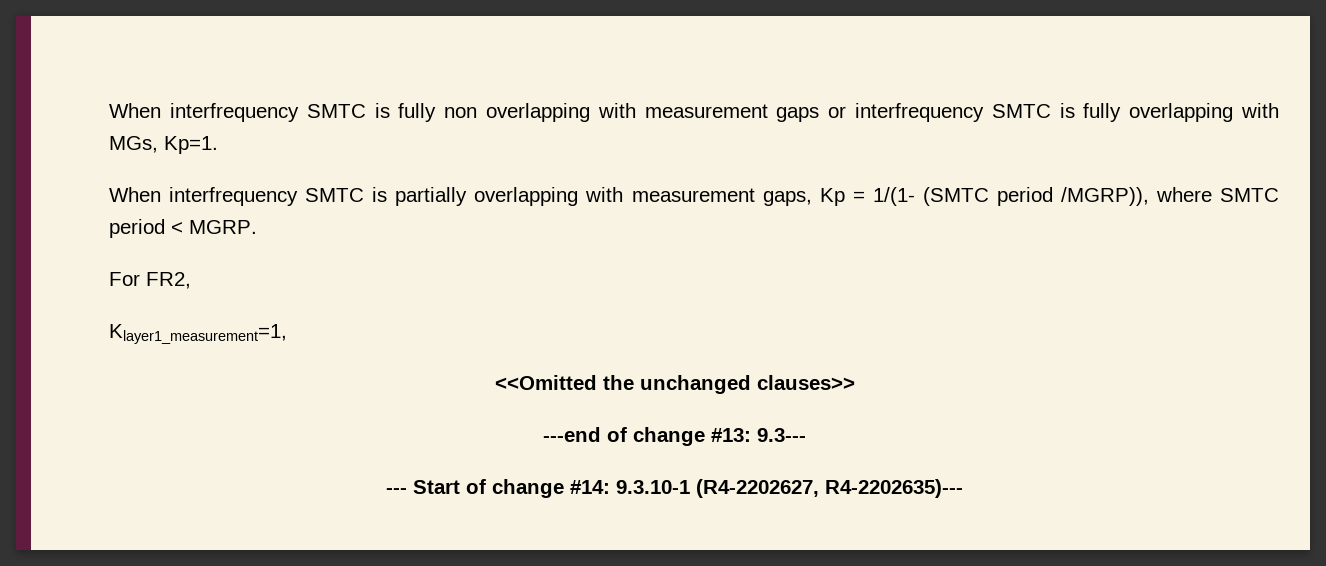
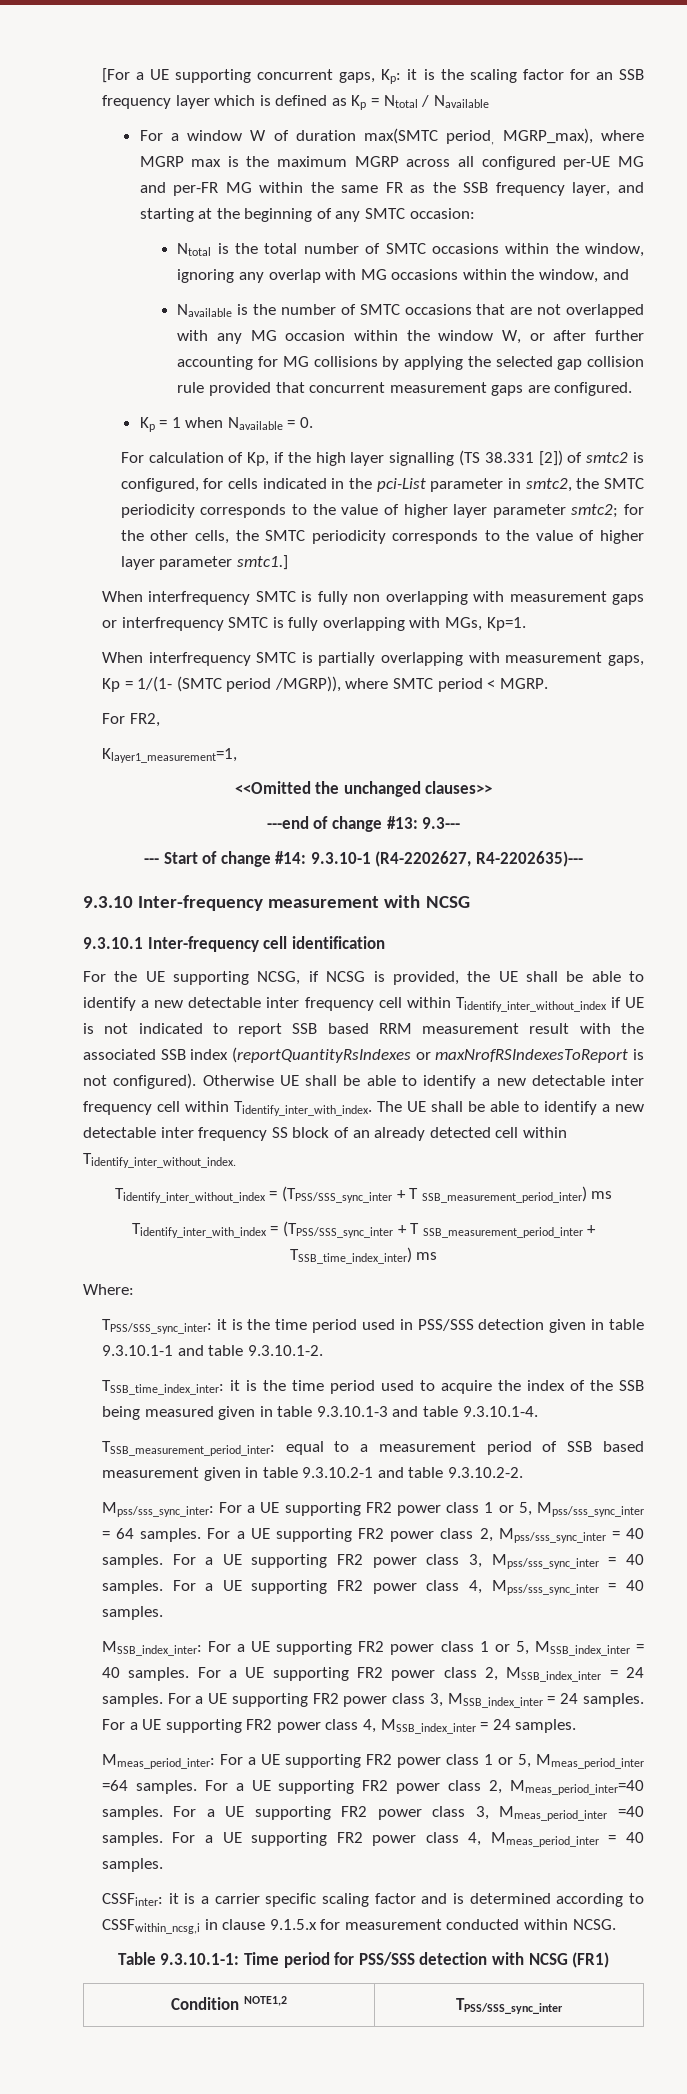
(109, 110) none -> [101,68,644,84] [101,95,489,110] [139,128,644,145] [139,156,644,170] [139,182,644,196] [139,208,475,222] [177,243,644,257] [177,269,629,283] [177,304,644,318] [177,330,645,344] [177,356,644,370] [177,382,633,396] [139,417,314,432] [120,450,644,466] [120,478,645,492] [120,504,644,518] [120,530,644,544] [120,555,288,570] [For a UE supporting concurrent gaps, Kp: it is the scaling factor for an SSB frequency layer which is defined as Kp = Ntotal / Navailable // For a window W of duration max(SMTC period, MGRP_max), where MGRP max is the maximum MGRP across all configured per-UE MG and per-FR MG within the same FR as the SSB frequency layer, and starting at the beginning of any SMTC occasion: // Ntotal is the total number of SMTC occasions within the window, ignoring any overlap with MG occasions within the window, and // Navailable is the number of SMTC occasions that are not overlapped with any MG occasion within the window W, or after further accounting for MG collisions by applying the selected gap collision rule provided that concurrent measurement gaps are configured. // Kp = 1 when Navailable = 0. // For calculation of Kp, if the high layer signalling (TS 38.331 [2]) of smtc2 is configured, for cells indicated in the pci-List parameter in smtc2, the SMTC periodicity corresponds to the value of higher layer parameter smtc2; for the other cells, the SMTC periodicity corresponds to the value of higher layer parameter smtc1.] //
(963, 488) none -> [83,895,470,911] [83,936,385,952] [83,971,644,985] [83,997,645,1012] [83,1023,644,1037] [83,1047,644,1063] [83,1073,644,1089] [83,1101,644,1116] [83,1127,567,1141] [83,1153,236,1168] [114,1186,613,1203] [131,1221,597,1238] [289,1247,438,1264] [83,1284,134,1295] [101,1319,645,1334] [101,1345,323,1356] [101,1380,644,1395] [101,1406,538,1420] [101,1441,644,1456] [101,1467,524,1481] [101,1502,644,1517] [101,1528,644,1543] [101,1554,644,1569] [101,1580,644,1595] [101,1606,163,1620] [101,1641,645,1656] [101,1667,645,1682] [101,1693,644,1708] [101,1719,577,1734] [101,1754,644,1769] [101,1780,644,1795] [101,1806,644,1821] [101,1832,644,1847] [101,1858,163,1872] [101,1893,644,1907] [101,1919,616,1934] [117,1952,610,1968] [171,1996,287,2010] [456,1998,563,2014] // 9.3.10 Inter-frequency measurement with NCSG // 9.3.10.1 Inter-frequency cell identification // For the UE supporting NCSG, if NCSG is provided, the UE shall be able to identify a new detectable inter frequency cell within Tidentify_inter_without_index if UE is not indicated to report SSB based RRM measurement result with the associated SSB index (reportQuantityRsIndexes or maxNrofRSIndexesToReport is not configured). Otherwise UE shall be able to identify a new detectable inter frequency cell within Tidentify_inter_with_index. The UE shall be able to identify a new detectable inter frequency SS block of an already detected cell within Tidentify_inter_without_index. // Tidentify_inter_without_index = (TPSS/SSS_sync_inter + T SSB_measurement_period_inter) ms // Tidentify_inter_with_index = (TPSS/SSS_sync_inter + T SSB_measurement_period_inter + TSSB_time_index_inter) ms // Where: // TPSS/SSS_sync_inter: it is the time period used in PSS/SSS detection given in table 9.3.10.1-1 and table 9.3.10.1-2. // TSSB_time_index_inter: it is the time period used to acquire the index of the SSB being measured given in table 9.3.10.1-3 and table 9.3.10.1-4. // TSSB_measurement_period_inter: equal to a measurement period of SSB based measurement given in table 9.3.10.2-1 and table 9.3.10.2-2. // Mpss/sss_sync_inter: For a UE supporting FR2 power class 1 or 5, Mpss/sss_sync_inter = 64 samples. For a UE supporting FR2 power class 2, Mpss/sss_sync_inter = 40 samples. For a UE supporting FR2 power class 3, Mpss/sss_sync_inter = 40 samples. For a UE supporting FR2 power class 4, Mpss/sss_sync_inter = 40 samples. // MSSB_index_inter: For a UE supporting FR2 power class 1 or 5, MSSB_index_inter = 40 samples. For a UE supporting FR2 power class 2, MSSB_index_inter = 24 samples. For a UE supporting FR2 power class 3, MSSB_index_inter = 24 samples. For a UE supporting FR2 power class 4, MSSB_index_inter = 24 samples. // Mmeas_period_inter: For a UE supporting FR2 power class 1 or 5, Mmeas_period_inter =64 samples. For a UE supporting FR2 power class 2, Mmeas_period_inter=40 samples. For a UE supporting FR2 power class 3, Mmeas_period_inter =40 samples. For a UE supporting FR2 power class 4, Mmeas_period_inter = 40 samples. // CSSFinter: it is a carrier specific scaling factor and is determined according to CSSFwithin_ncsg,i in clause 9.1.5.x for measurement conducted within NCSG. // Table 9.3.10.1-1: Time period for PSS/SSS detection with NCSG (FR1) // Condition NOTE1,2 | TPSS/SSS_sync_inter

